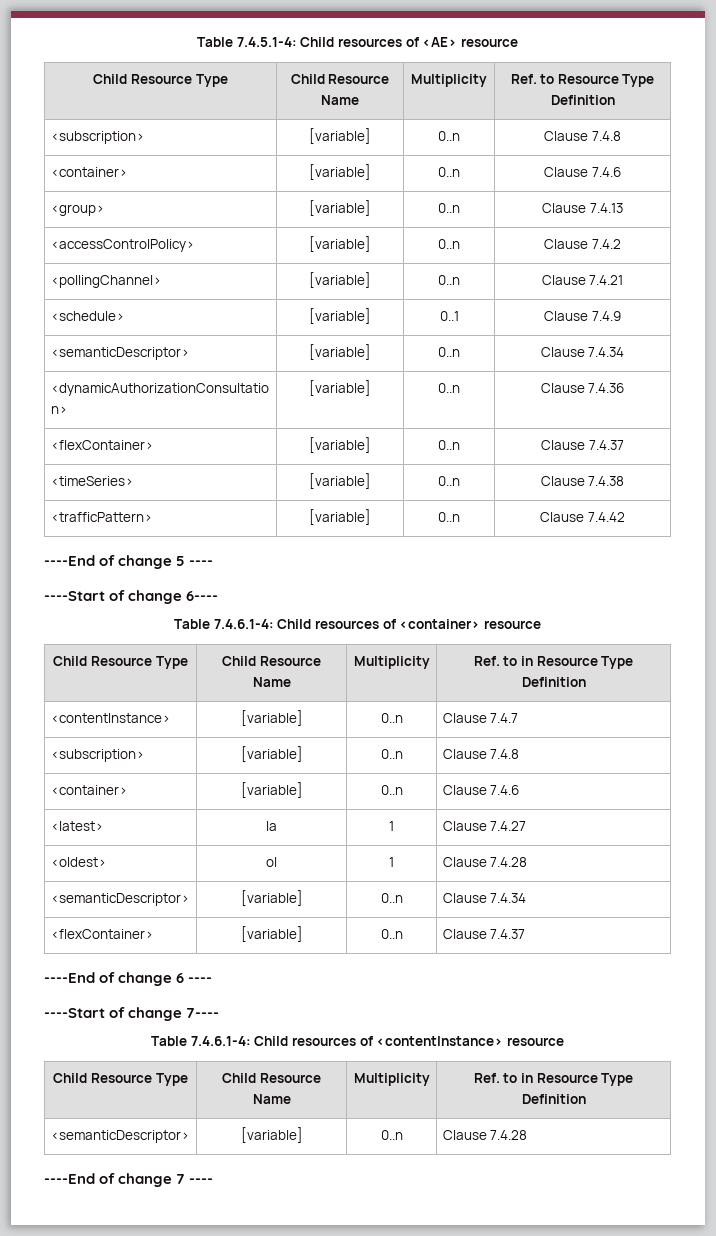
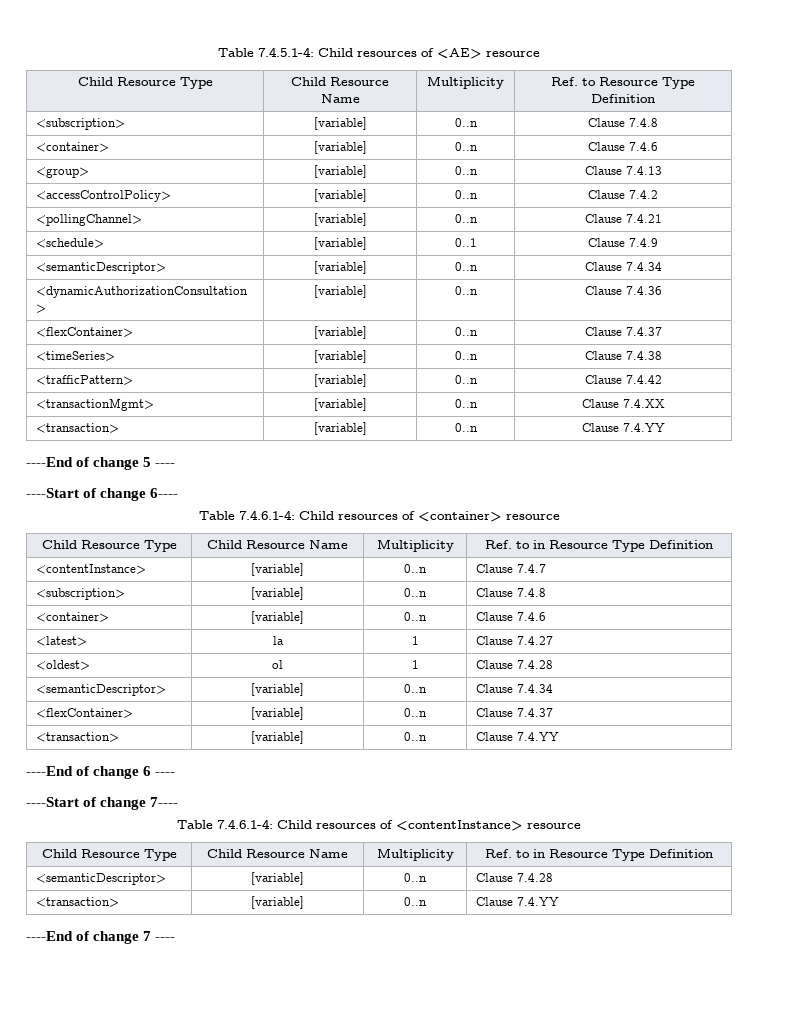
(625, 517) none -> [36,398,155,411] [313,398,367,411] [454,399,478,408] [581,399,665,408] [36,423,120,433] [313,422,367,435] [454,423,478,432] [581,423,665,432] // <transactionMgmt> | [variable] | 0..n | Clause 7.4.XX // <transaction> | [variable] | 0..n | Clause 7.4.YY
(526, 934) none -> [36,732,120,742] [250,731,304,744] [404,732,427,741] [476,732,560,741] // <transaction> | [variable] | 0..n | Clause 7.4.YY
(528, 1135) none -> [36,897,120,907] [250,896,304,909] [404,897,427,906] [476,897,560,906] // <transaction> | [variable] | 0..n | Clause 7.4.YY

